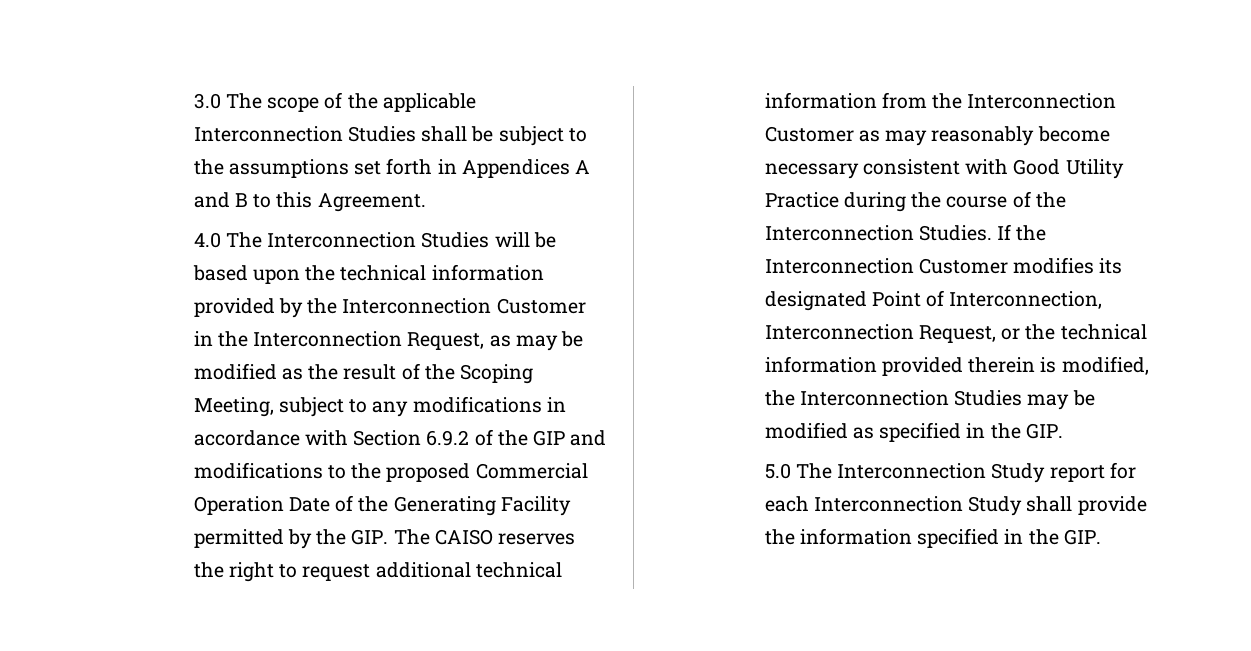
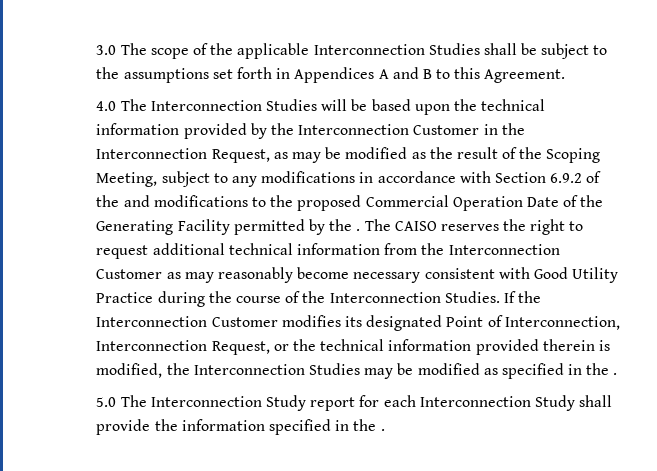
[533,430,566,446] GIP -> (120, 201) none
[351,529,389,545] GIP. -> [356,229,361,231] .
[1025,423,1063,439] GIP. -> [613,373,618,375] .
[1063,529,1101,545] GIP. -> [380,429,385,431] .

